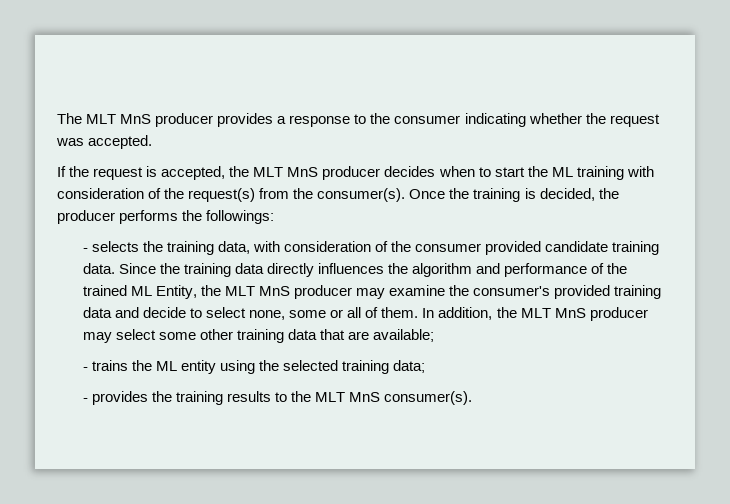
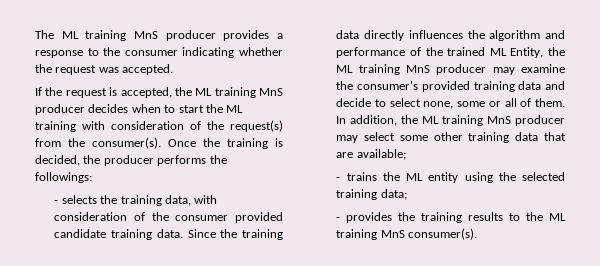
[86,114,117,124] MLT -> [61,30,127,41] ML training
[253,167,284,177] MLT -> [195,87,256,98] ML training
[225,286,256,296] MLT -> [336,64,400,75] ML training
[520,308,551,318] MLT -> [422,115,484,126] ML training
[315,392,346,402] MLT -> [549,213,566,221] [336,229,378,240] ML training

